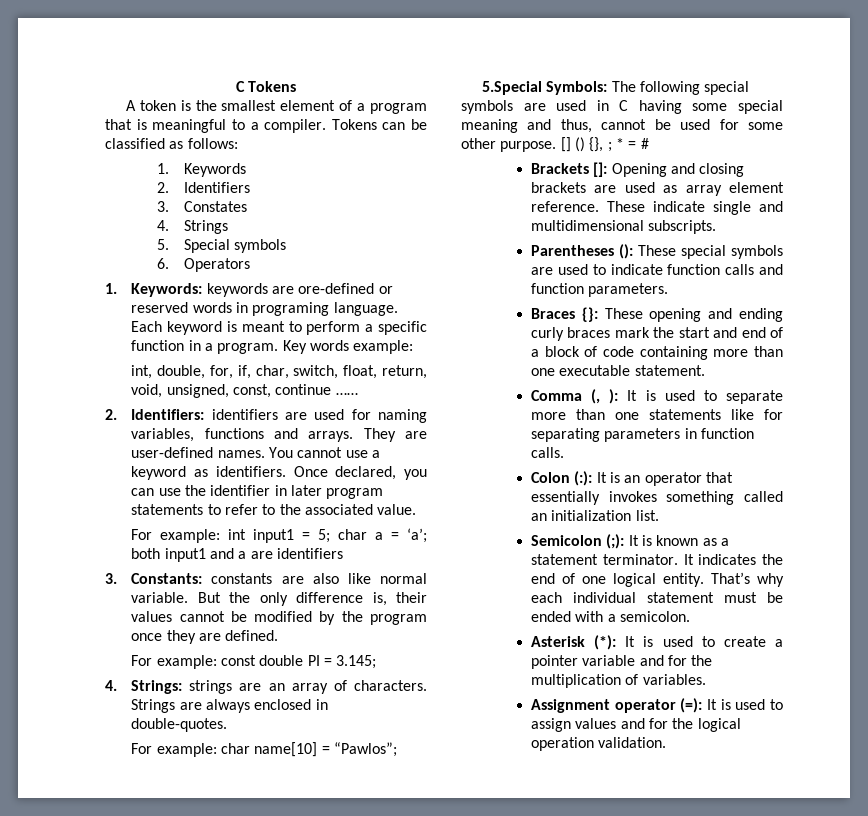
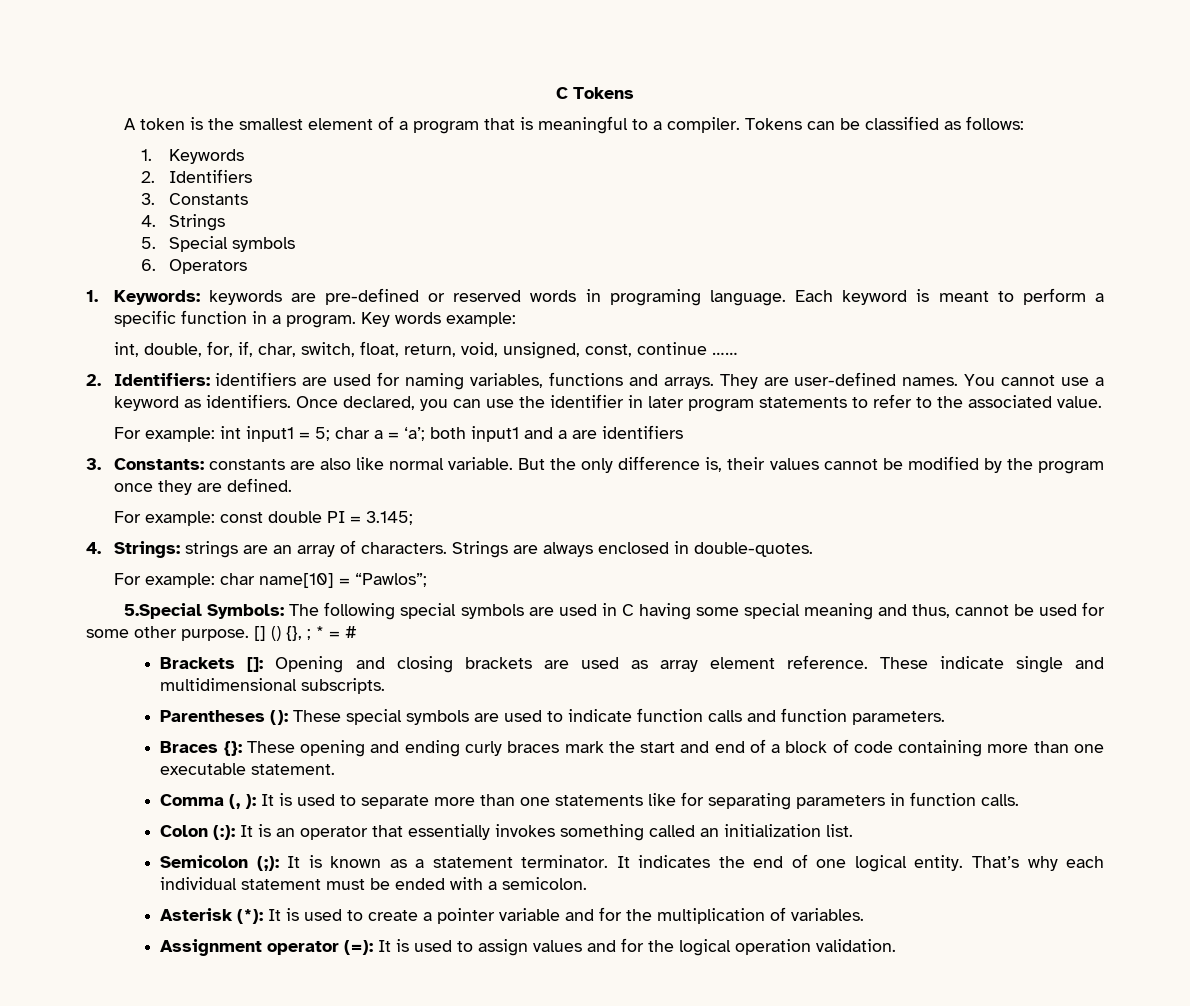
[183,201,247,212] Constates -> [168,193,248,205] Constants
[298,283,375,294] ore-defined -> [325,288,420,305] pre-defined

